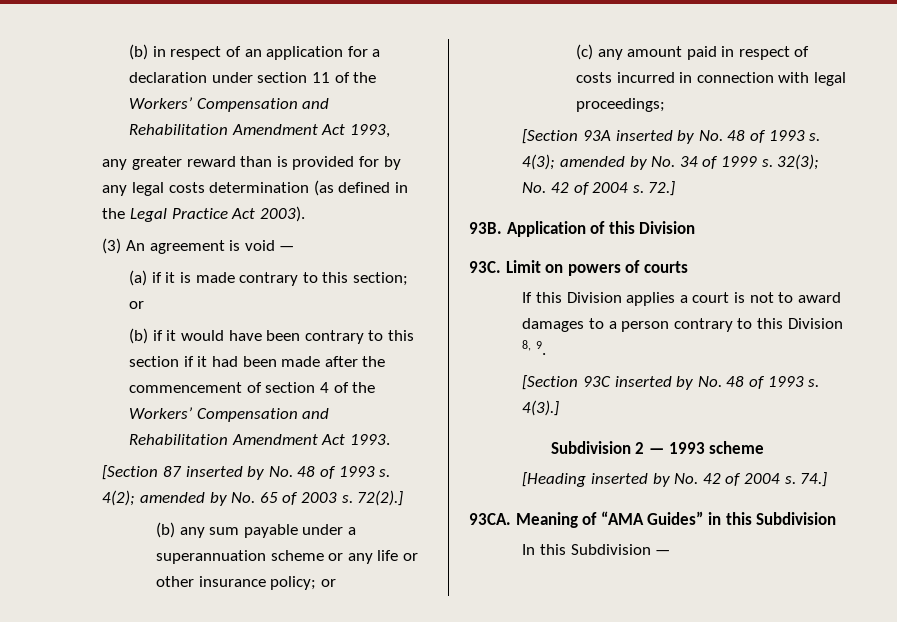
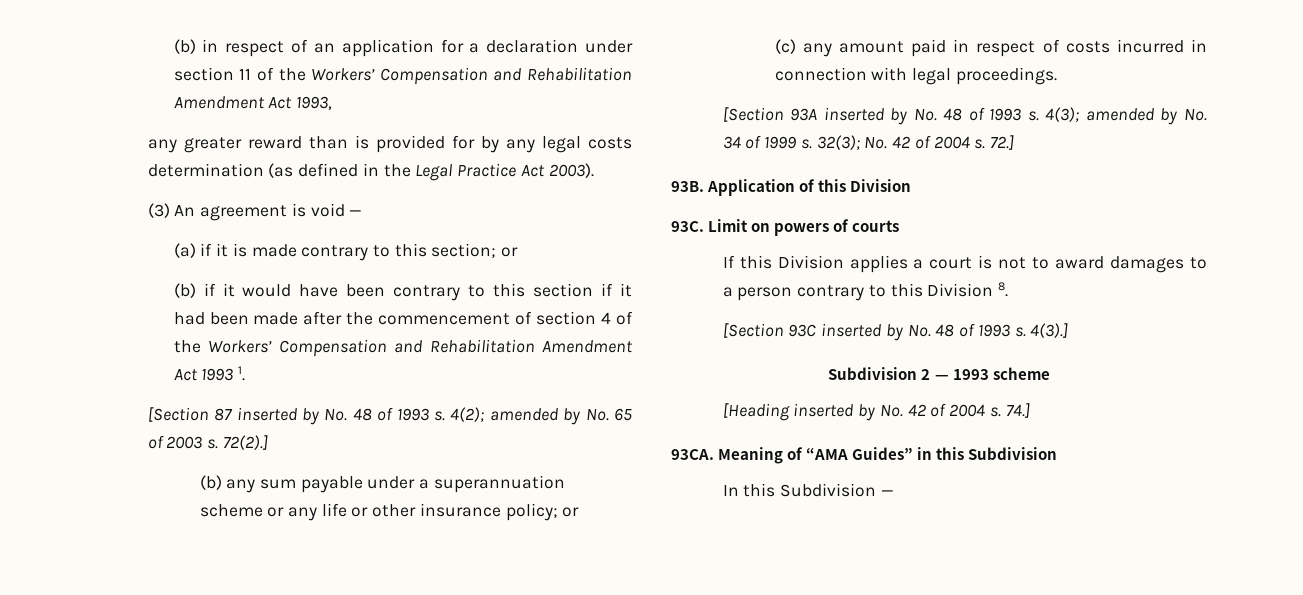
[349,434,390,445] 1993. -> [201,366,246,381] 1993 1.
[575,98,665,112] proceedings; -> [955,67,1057,85] proceedings.
[522,340,547,355] 8, 9. -> [998,282,1009,297] 8.

